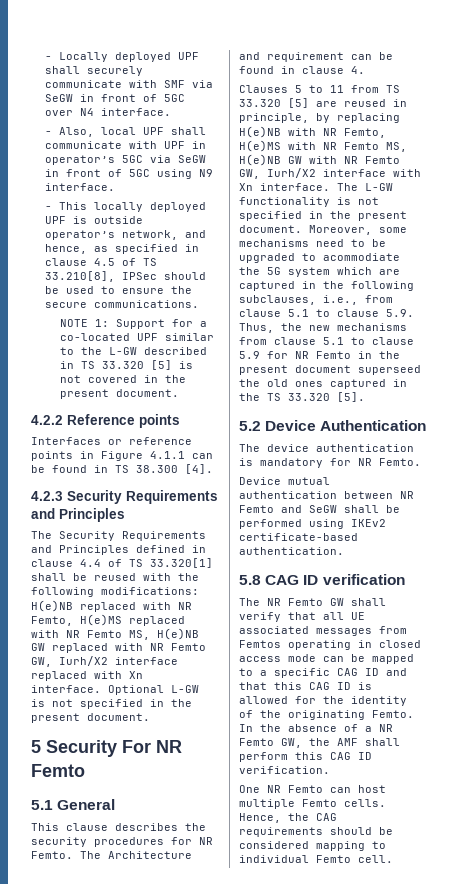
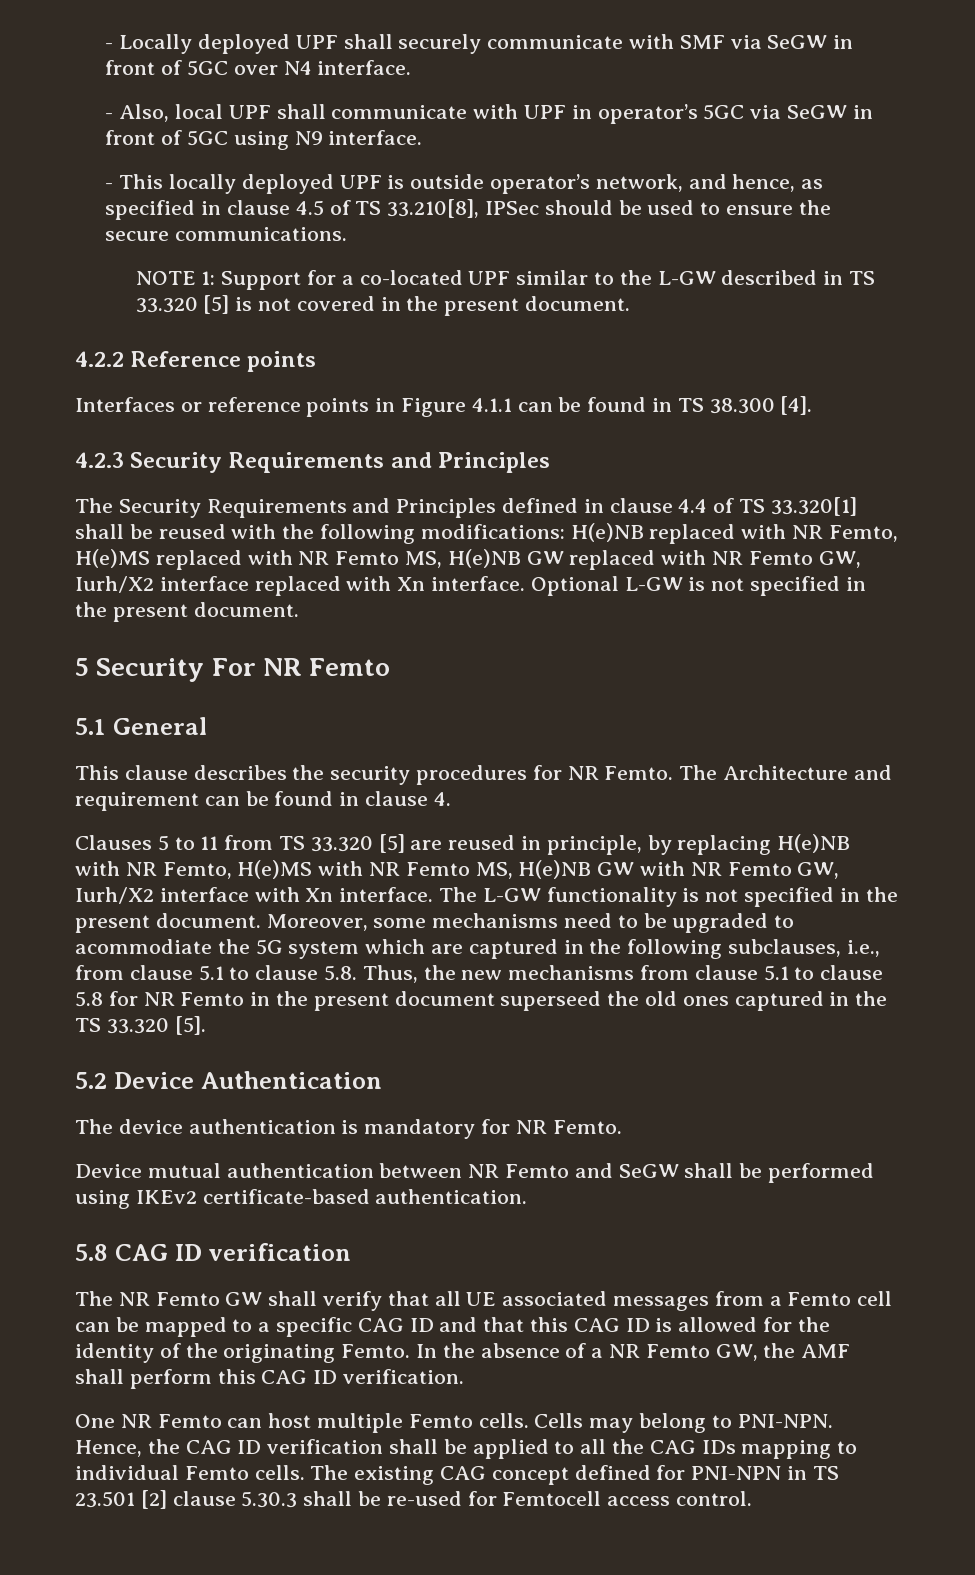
[386,309,414,317] 5.9. -> [324,965,358,981] 5.8.
[239,351,260,359] 5.9 -> [75,991,103,1007] 5.8
[239,640,421,650] [239,654,316,662] Femtos operating in closed access mode -> [769,1291,893,1306] a Femto cell
[239,813,337,823] [239,827,393,837] [239,841,386,851] [239,855,393,863] Hence, the CAG requirements should be considered mapping to individual Femto cell. -> [534,1413,833,1433] [75,1439,858,1459] [75,1465,839,1485] [75,1490,753,1509] Cells may belong to PNI-NPN. Hence, the CAG ID verification shall be applied to all the CAG IDs mapping to individual Femto cells. The existing CAG concept defined for PNI-NPN in TS 23.501 [2] clause 5.30.3 shall be re-used for Femtocell access control.

